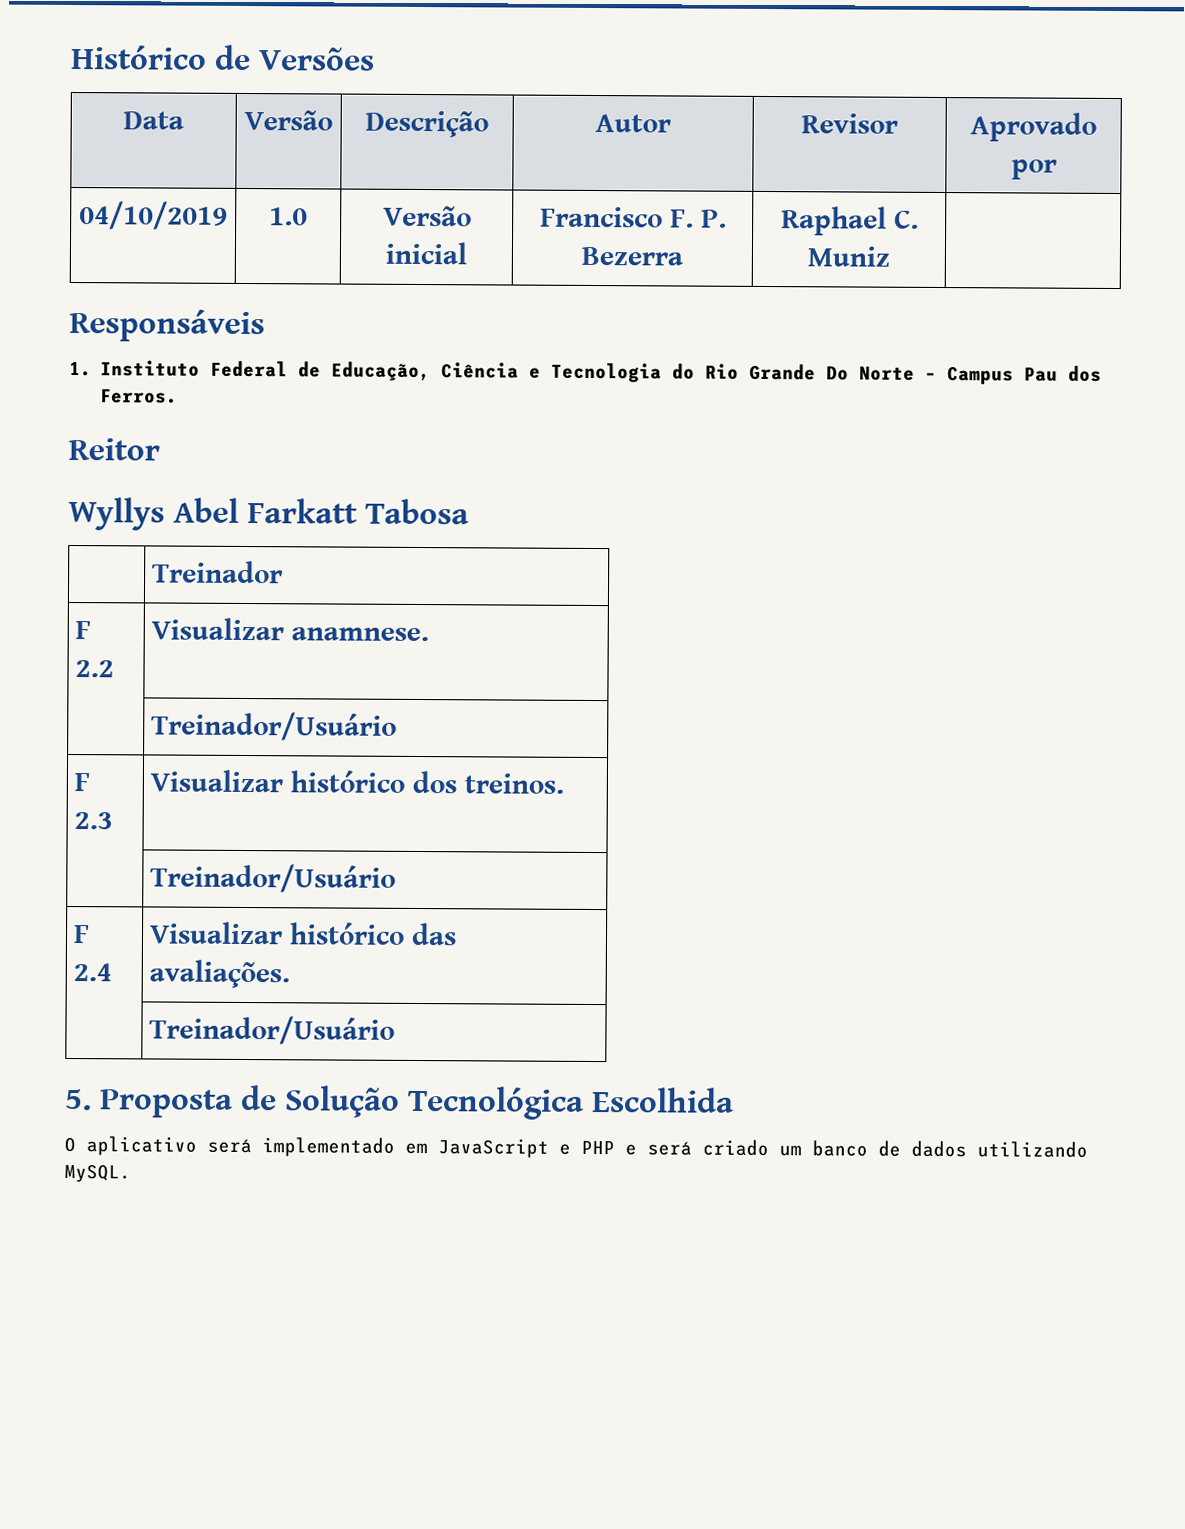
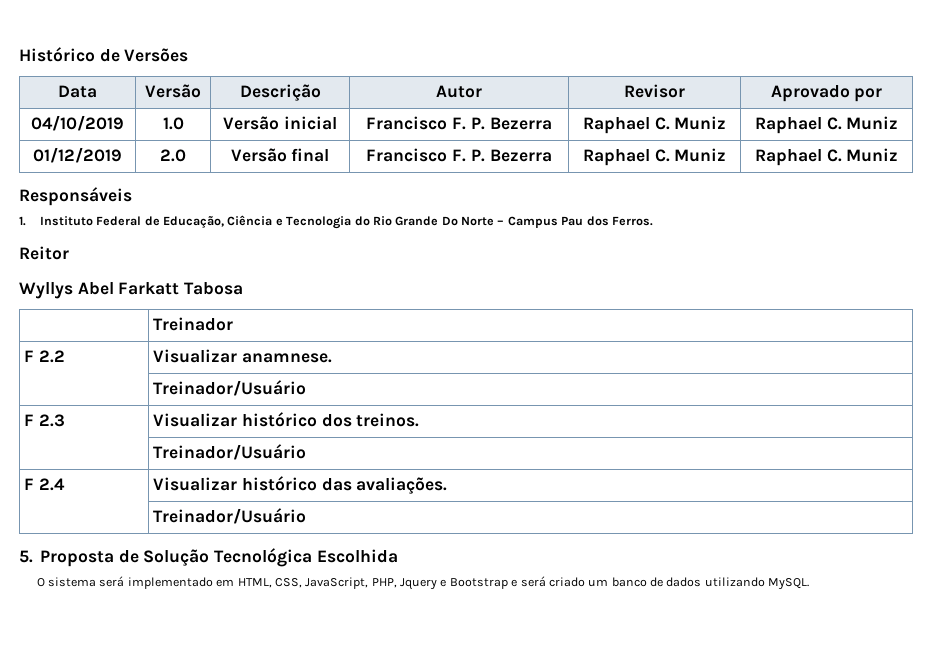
(891, 256) none -> [754,116,899,134] [33,147,122,163] [160,149,186,162] [230,148,330,162] [366,148,552,162] [582,148,727,166] [754,148,899,166] Raphael C. Muniz // 01/12/2019 | 2.0 | Versão final | Francisco F. P. Bezerra | Raphael C. Muniz | Raphael C. Muniz
[86,1136,197,1156] aplicativo -> [48,577,97,587] sistema
[438,1138,615,1158] JavaScript e PHP -> [237,577,508,590] HTML, CSS, JavaScript, PHP, Jquery e Bootstrap

